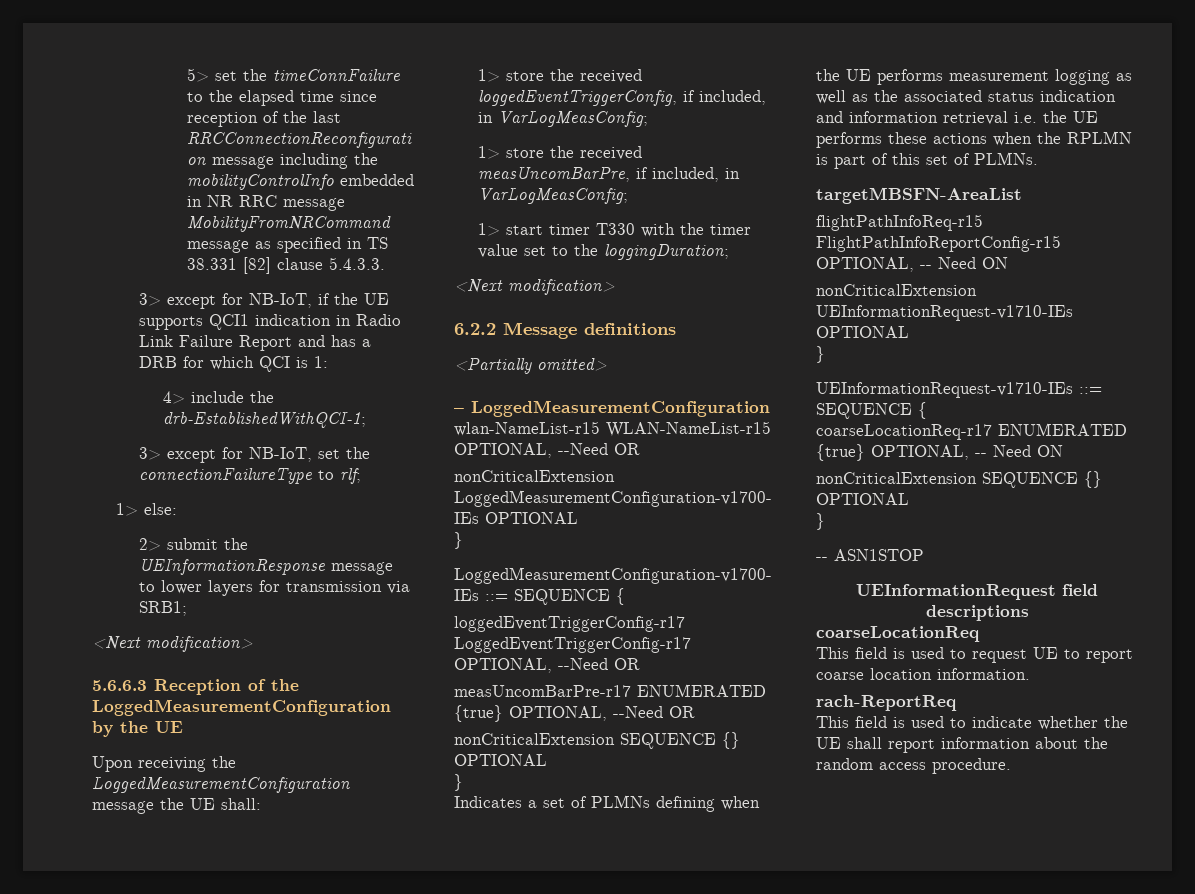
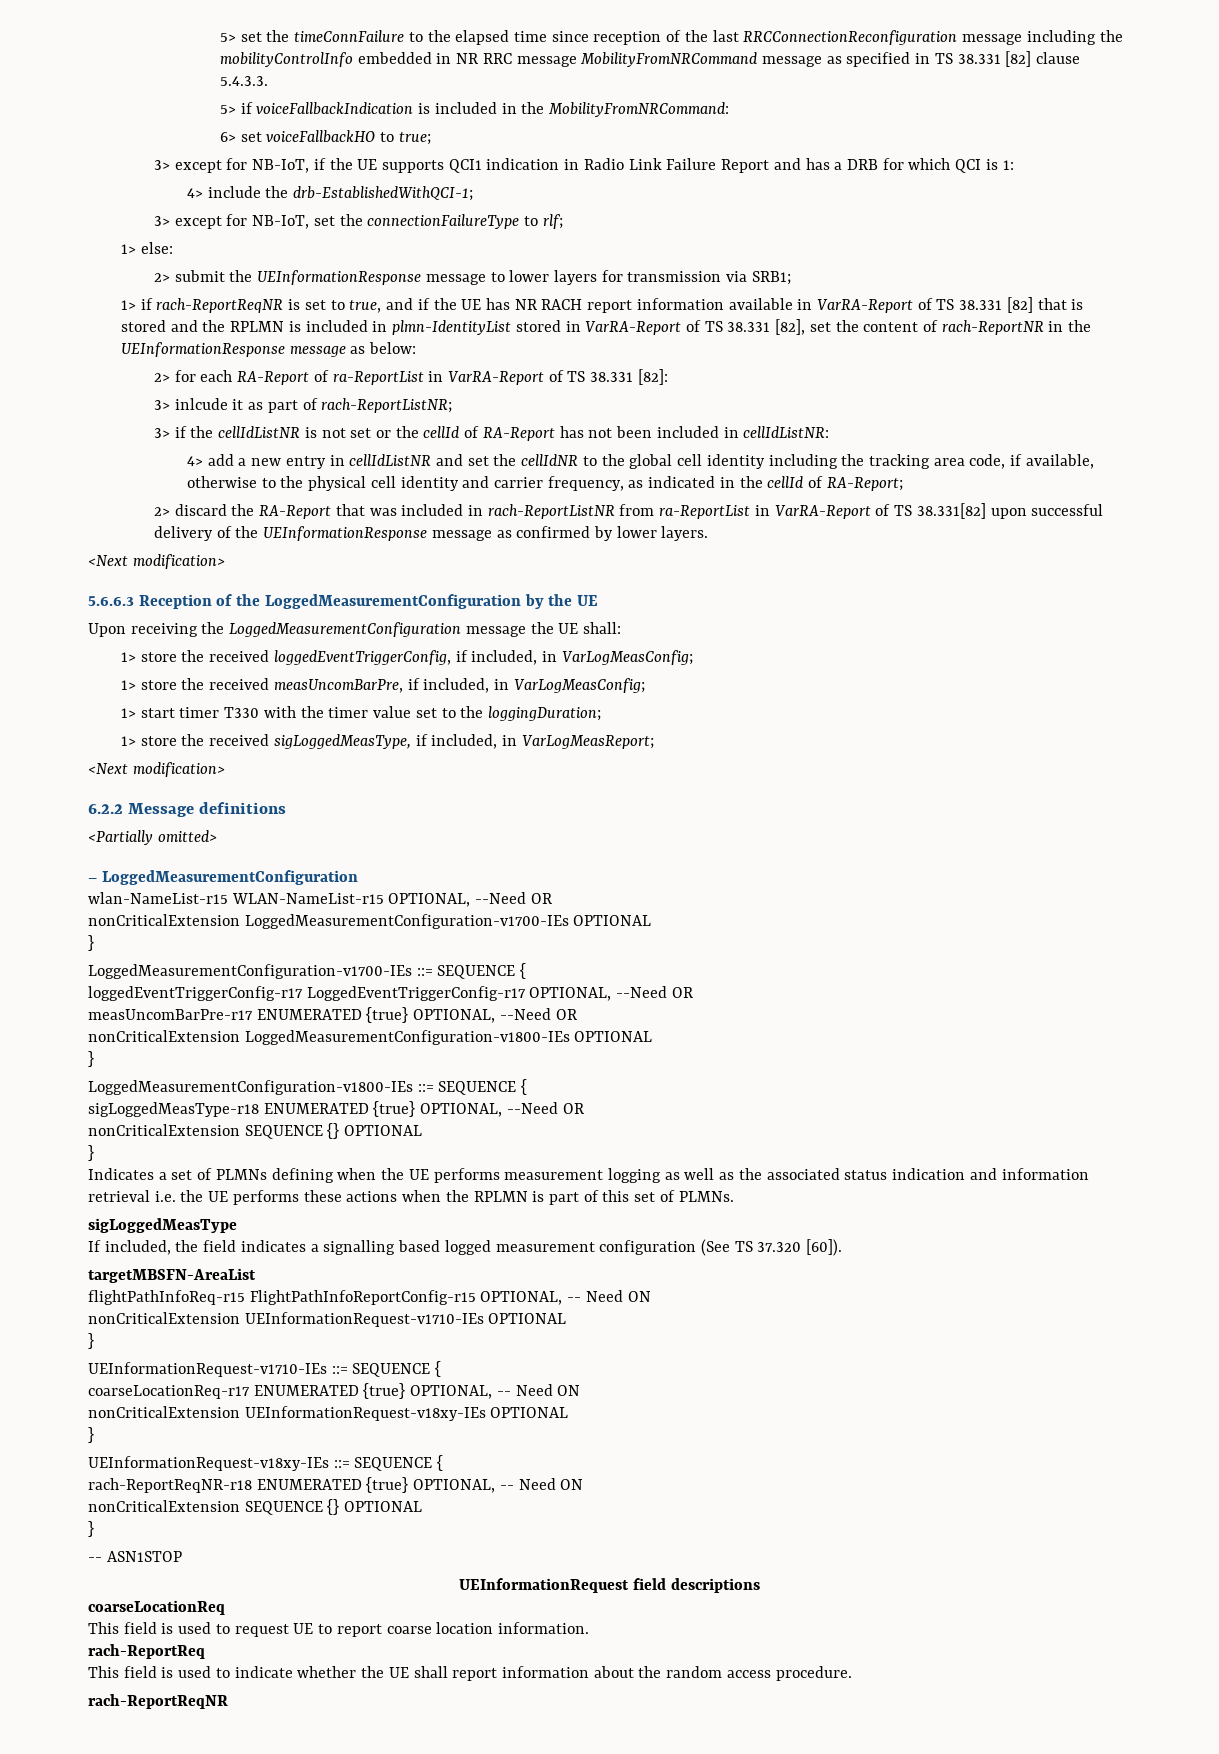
(385, 263) none -> [219,102,729,117] [219,130,431,145] // 5> if voiceFallbackIndication is included in the MobilityFromNRCommand: // 6> set voiceFallbackHO to true;
(188, 608) none -> [120,297,1084,313] [120,319,1092,335] [120,342,417,357] [153,369,668,385] [153,398,453,413] [153,426,830,441] [186,454,1094,469] [186,476,903,491] [153,503,1104,519] [153,526,709,541] // 1> if rach-ReportReqNR is set to true, and if the UE has NR RACH report information available in VarRA-Report of TS 38.331 [82] that is stored and the RPLMN is included in plmn-IdentityList stored in VarRA-Report of TS 38.331 [82], set the content of rach-ReportNR in the UEInformationResponse message as below: // 2> for each RA-Report of ra-ReportList in VarRA-Report of TS 38.331 [82]: // 3> inlcude it as part of rach-ReportListNR; // 3> if the cellIdListNR is not set or the cellId of RA-Report has not been included in cellIdListNR: // 4> add a new entry in cellIdListNR and set the cellIdNR to the global cell identity including the tracking area code, if available, otherwise to the physical cell identity and carrier frequency, as indicated in the cellId of RA-Report; // 2> discard the RA-Report that was included in rach-ReportListNR from ra-ReportList in VarRA-Report of TS 38.331[82] upon successful delivery of the UEInformationResponse message as confirmed by lower layers.
(729, 252) none -> [120,734,654,749] // 1> store the received sigLoggedMeasType, if included, in VarLogMeasReport;
(695, 712) none -> [88,1030,653,1045] [88,1051,94,1067] [88,1079,528,1095] [88,1101,584,1117] // nonCriticalExtension LoggedMeasurementConfiguration-v1800-IEs OPTIONAL // } // LoggedMeasurementConfiguration-v1800-IEs ::= SEQUENCE { // sigLoggedMeasType-r18 ENUMERATED {true} OPTIONAL, --Need OR
(1038, 158) none -> [88,1218,237,1233] [88,1239,843,1256] // sigLoggedMeasType // If included, the field indicates a signalling based logged measurement configuration (See TS 37.320 [60]).
(1063, 451) none -> [88,1406,569,1421] [88,1427,94,1443] [88,1455,444,1471] [88,1477,584,1493] // nonCriticalExtension UEInformationRequest-v18xy-IEs OPTIONAL // } // UEInformationRequest-v18xy-IEs ::= SEQUENCE { // rach-ReportReqNR-r18 ENUMERATED {true} OPTIONAL, -- Need ON
(1011, 766) none -> [88,1694,228,1709] // rach-ReportReqNR

